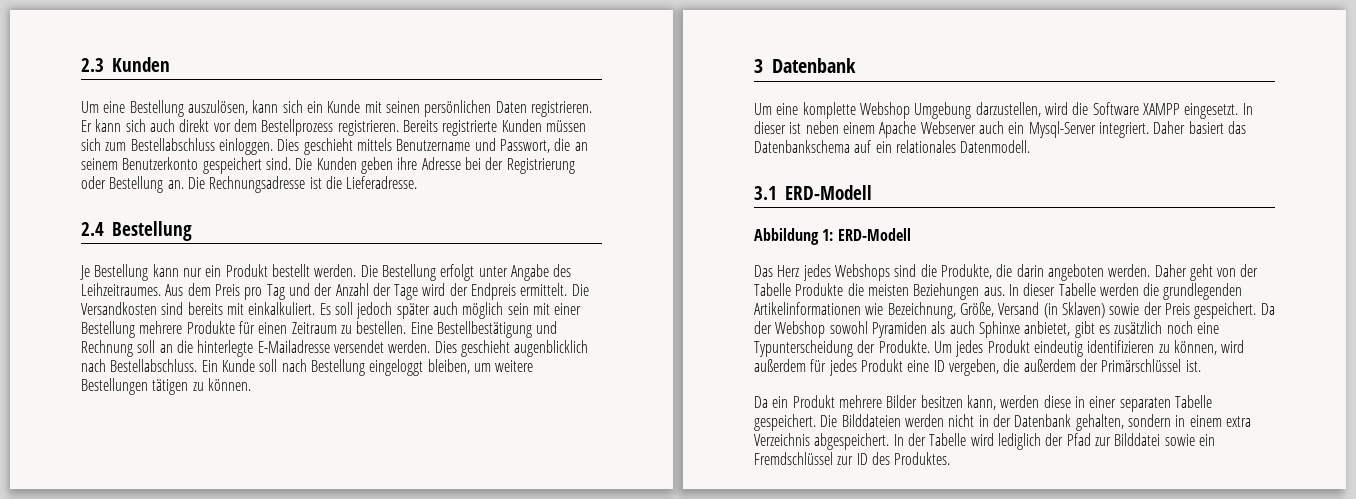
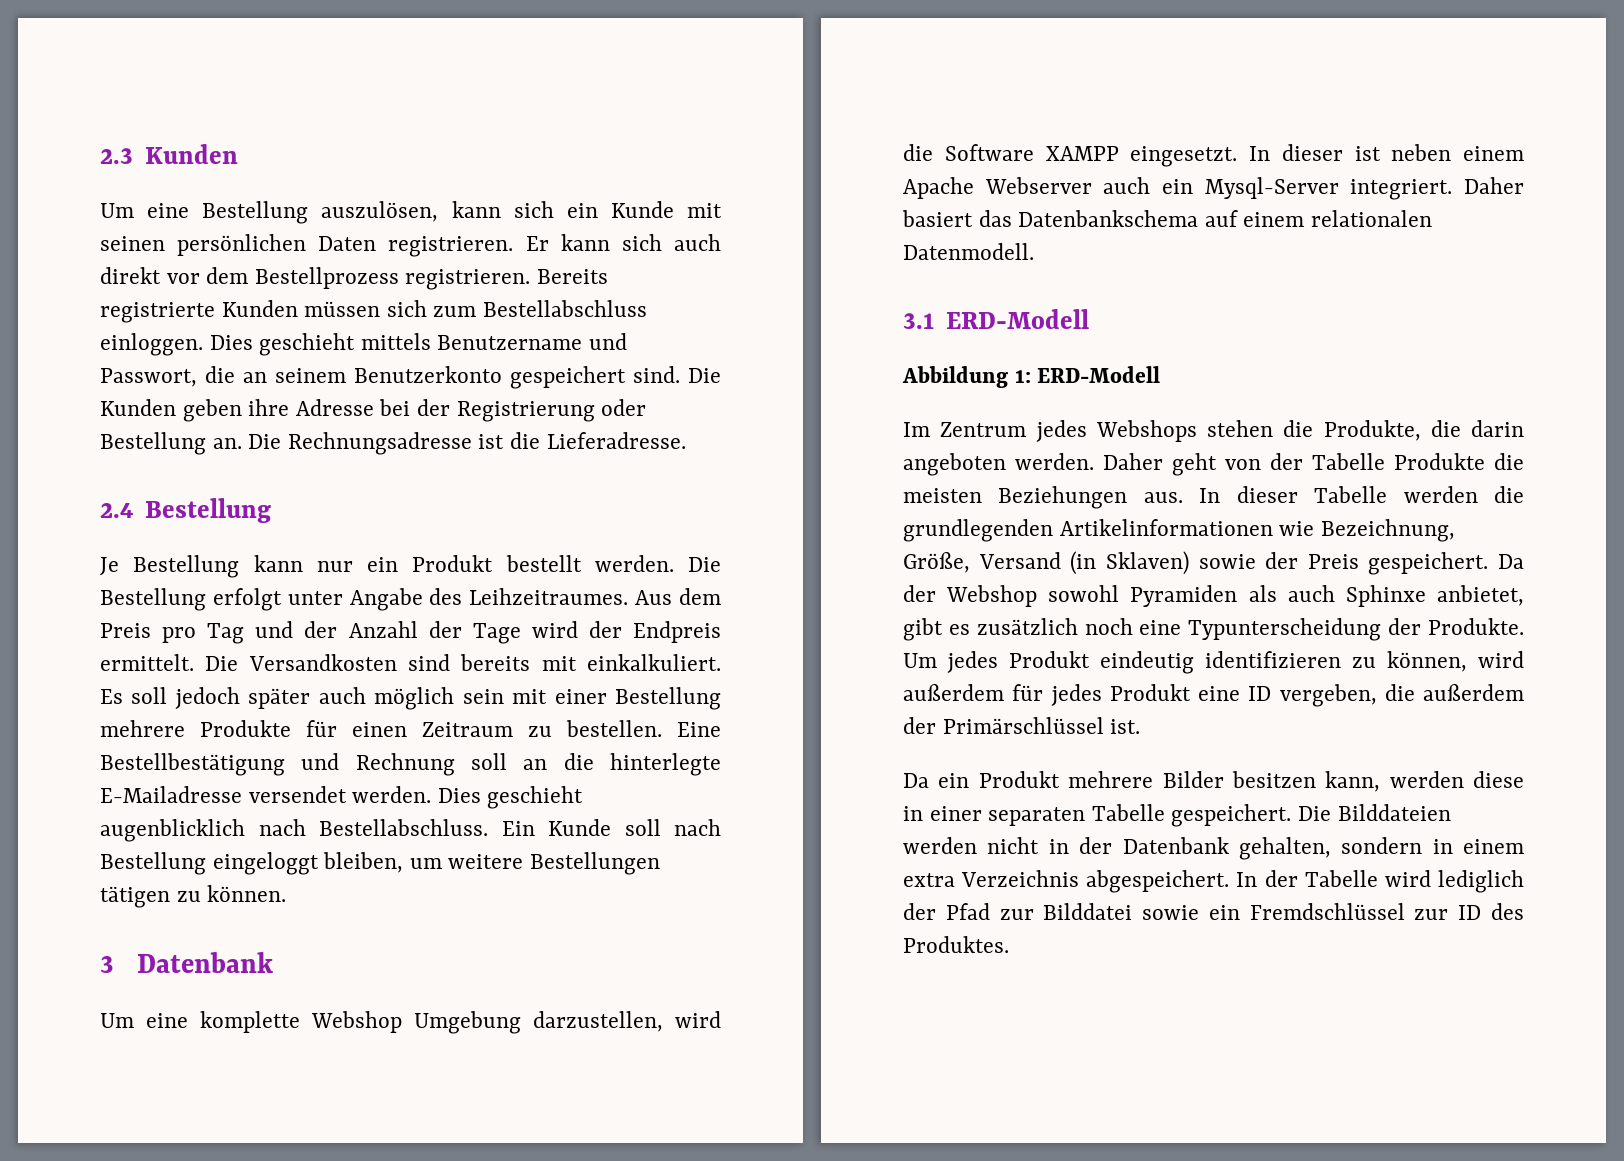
[875,140,956,153] ein relationales -> [1243,210,1433,227] einem relationalen
[754,265,800,277] Das Herz -> [903,422,1027,437] Im Zentrum
[894,264,917,277] sind -> [1207,420,1273,437] stehen

